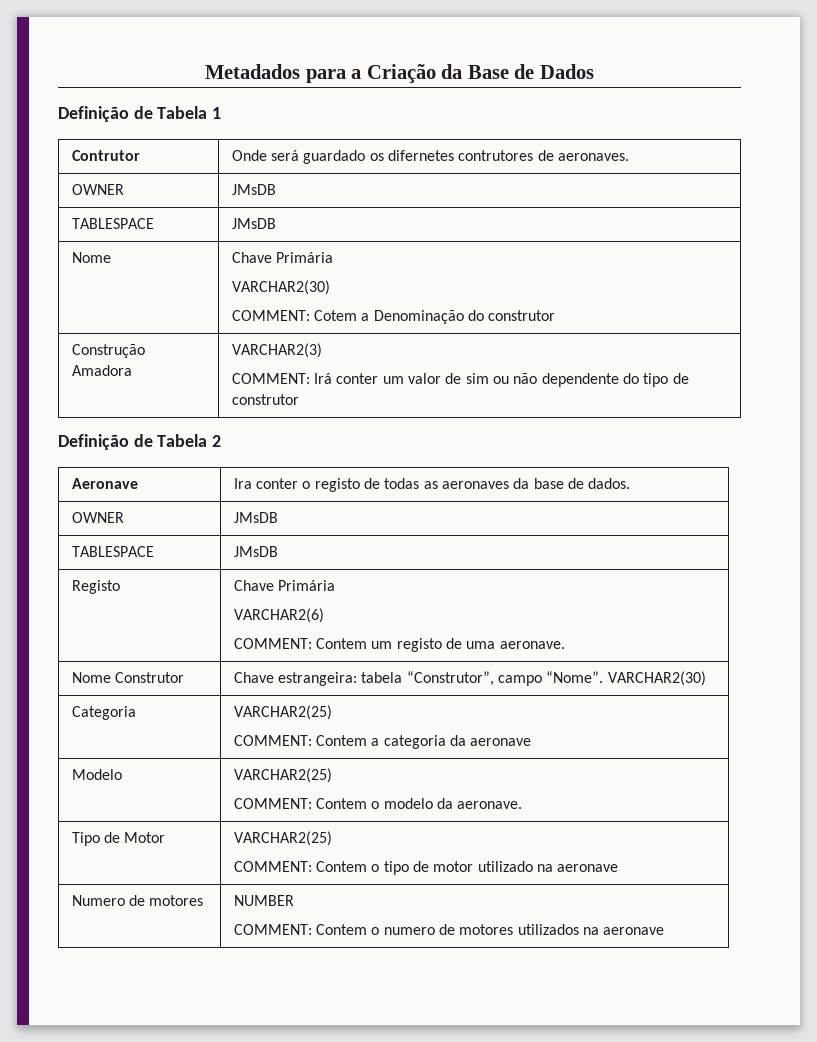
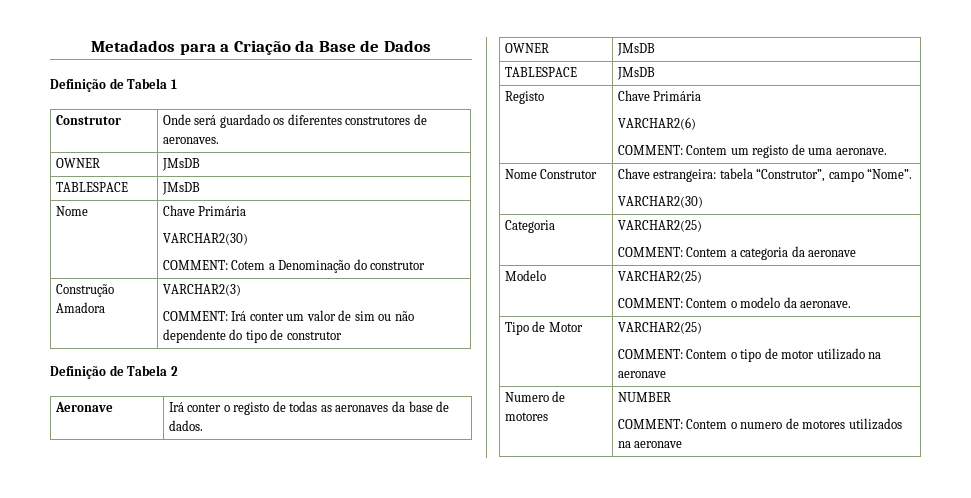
[71,150,140,161] Contrutor -> [55,115,121,125] Construtor
[388,150,534,161] difernetes contrutores -> [287,114,411,125] diferentes construtores
[233,478,252,489] Ira -> [168,402,184,412] Irá
(604, 677) none -> (913, 173) //

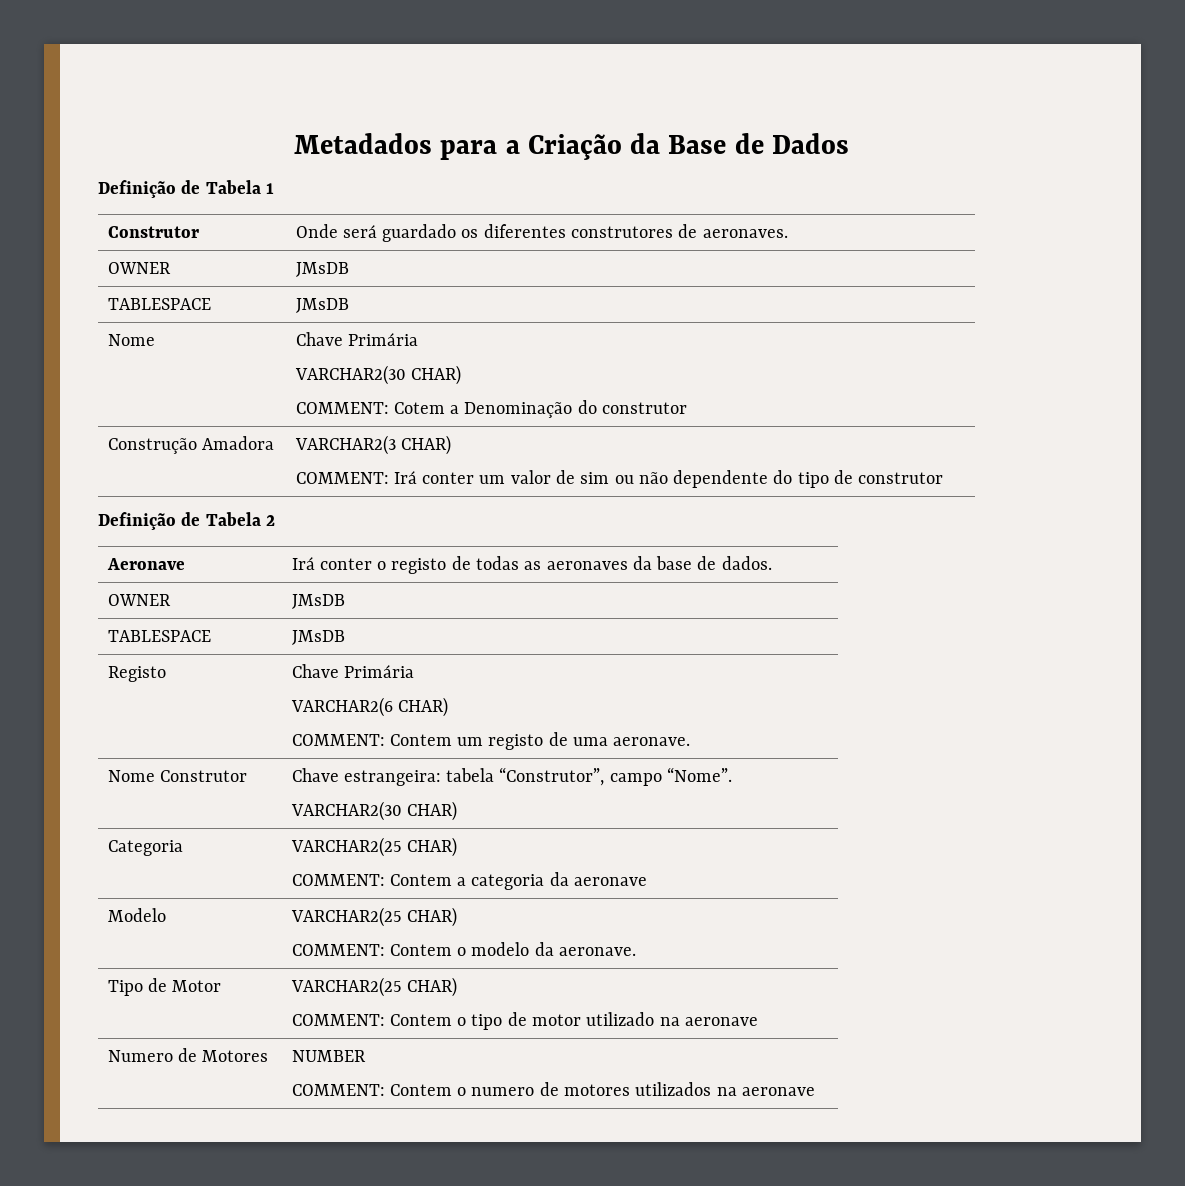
[162,233,248,245] VARCHAR2(30) -> [294,365,461,385] VARCHAR2(30 CHAR)
[162,284,241,296] VARCHAR2(3) -> [294,435,451,455] VARCHAR2(3 CHAR)
[617,117,696,130] VARCHAR2(6) -> [290,697,448,717] VARCHAR2(6 CHAR)
[617,196,703,208] VARCHAR2(30) -> [290,801,457,821] VARCHAR2(30 CHAR)
[617,220,702,232] VARCHAR2(25) -> [290,837,457,857] VARCHAR2(25 CHAR)
[617,271,702,283] VARCHAR2(25) -> [290,907,457,927] VARCHAR2(25 CHAR)
[617,322,702,334] VARCHAR2(25) -> [290,977,457,997] VARCHAR2(25 CHAR)
[504,412,548,421] motores -> [202,1050,269,1062] Motores

